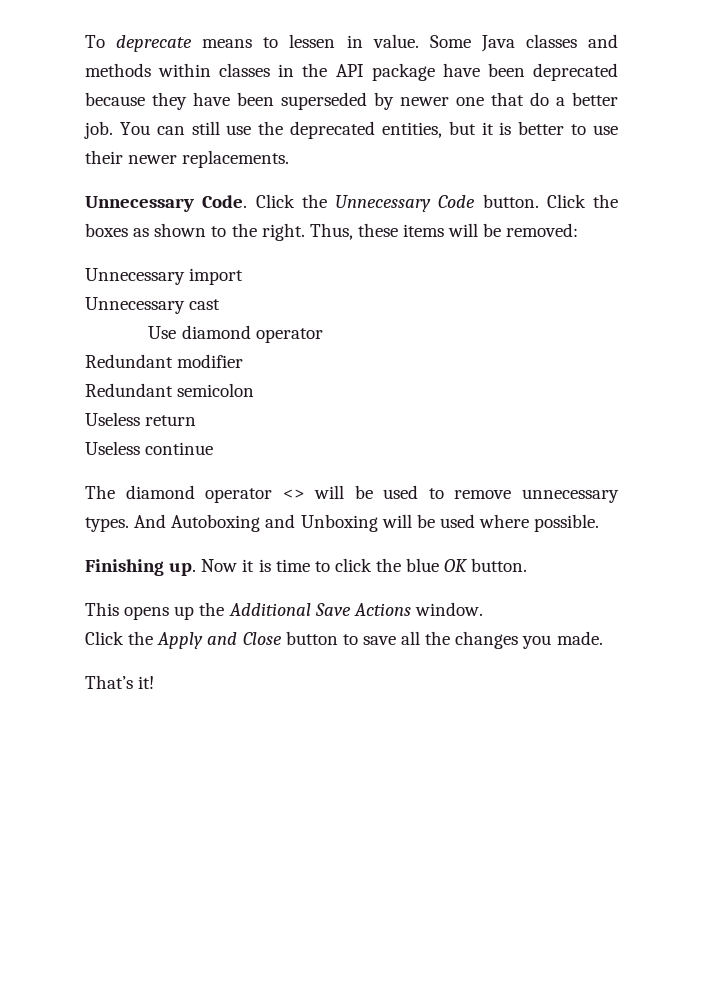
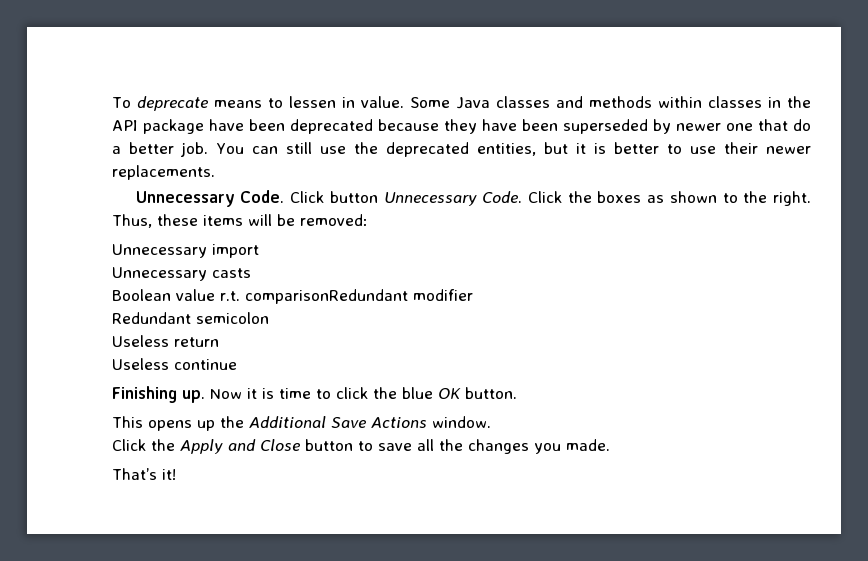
[301,194,539,212] the Unnecessary Code button. -> [329,191,523,206] button Unnecessary Code.
[189,299,221,310] [148,325,323,343] [85,354,173,368] cast // Use diamond operator // Redundant -> [212,268,251,278] [112,289,408,304] casts // Boolean value r.t. comparisonRedundant
[85,485,619,503] [85,514,600,532] // The diamond operator <> will be used to remove unnecessary types. And Autoboxing and Unboxing will be used where possible. -> (237, 364) none

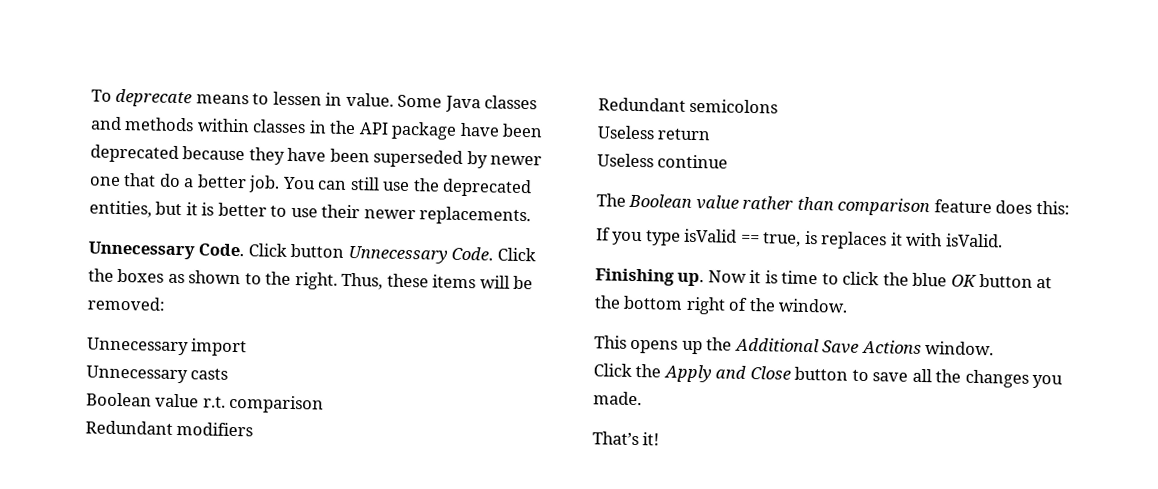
[245,289,473,304] [112,312,269,324] comparisonRedundant modifier // Redundant semicolon -> [229,394,325,414] [85,420,254,437] [598,97,779,114] comparison // Redundant modifiers // Redundant semicolons
(237, 364) none -> [596,193,1070,217] [596,227,1003,250] // The Boolean value rather than comparison feature does this: // If you type isValid == true, is replaces it with isValid.
[465,387,517,399] button. -> [979,273,1053,289] [594,295,849,315] button at the bottom right of the window.

